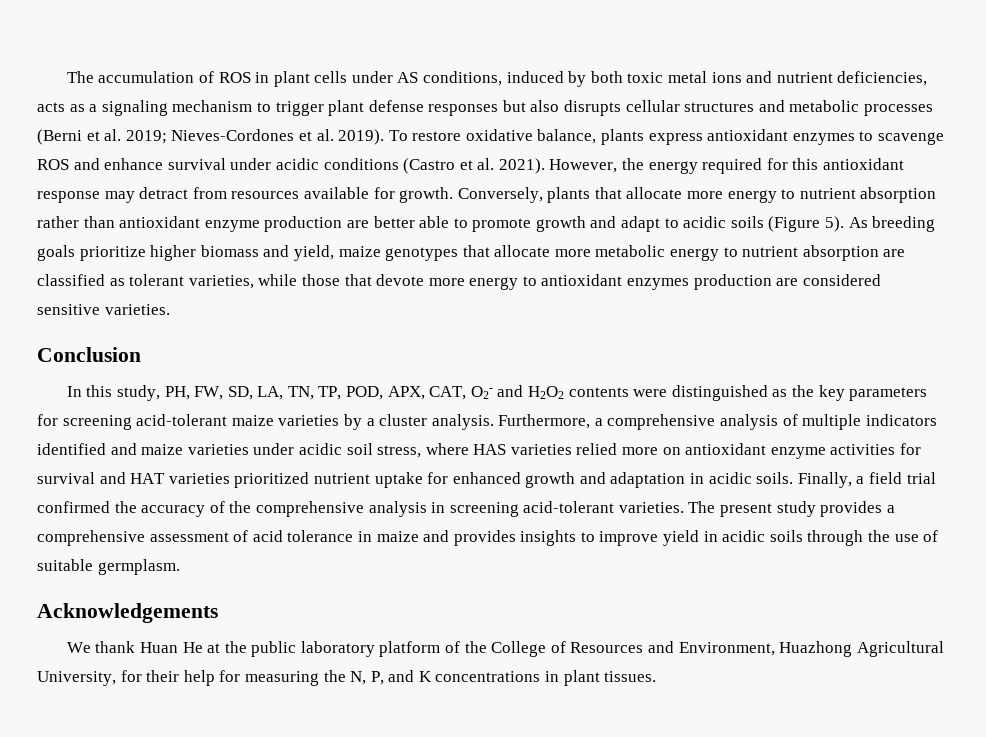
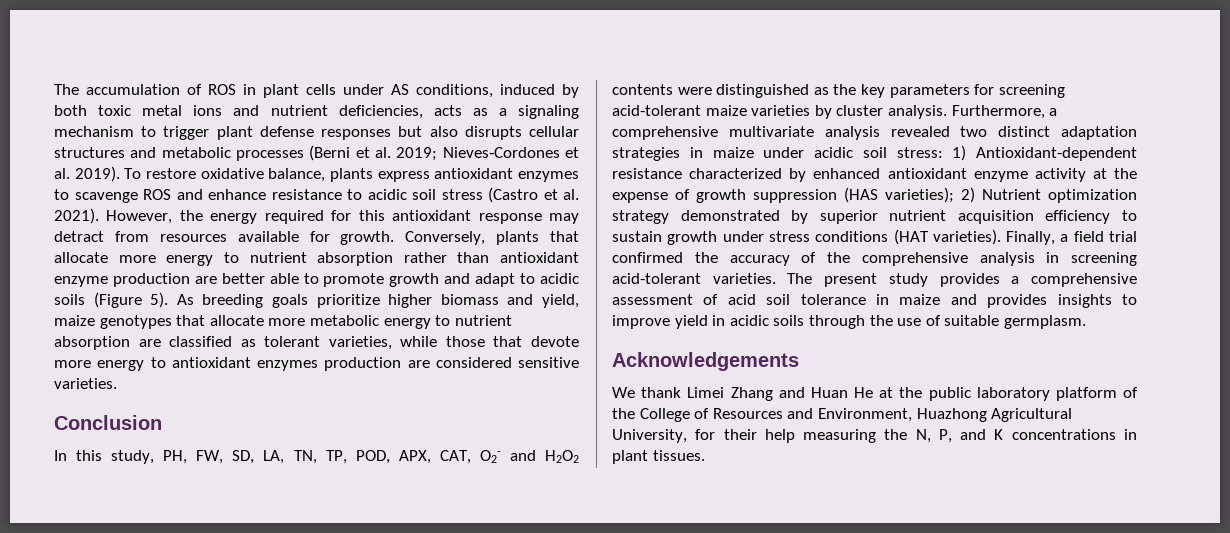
[167,158,399,170] survival under acidic conditions -> [271,189,483,200] resistance to acidic soil stress
[366,418,375,426] a -> (832, 112) none
[720,414,937,430] [37,443,922,459] [37,472,794,488] analysis of multiple indicators identified and maize varieties under acidic soil stress, where HAS varieties relied more on antioxidant enzyme activities for survival and HAT varieties prioritized nutrient uptake for enhanced growth and adaptation in acidic soils. -> [728,126,1137,140] [612,145,1137,161] [612,168,1137,182] [612,187,1137,203] [612,210,1137,224] [612,229,1001,245] multivariate analysis revealed two distinct adaptation strategies in maize under acidic soil stress: 1) Antioxidant-dependent resistance characterized by enhanced antioxidant enzyme activity at the expense of growth suppression (HAS varieties); 2) Nutrient optimization strategy demonstrated by superior nutrient acquisition efficiency to sustain growth under stress conditions (HAT varieties).
(283, 536) none -> [766,294,791,305] soil
(136, 647) none -> [687,387,805,401] Limei Zhang and
[219,670,241,682] for -> (795, 436) none

